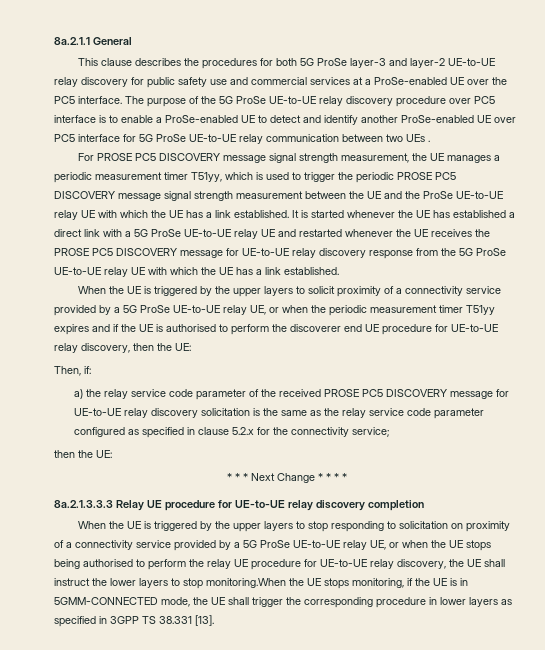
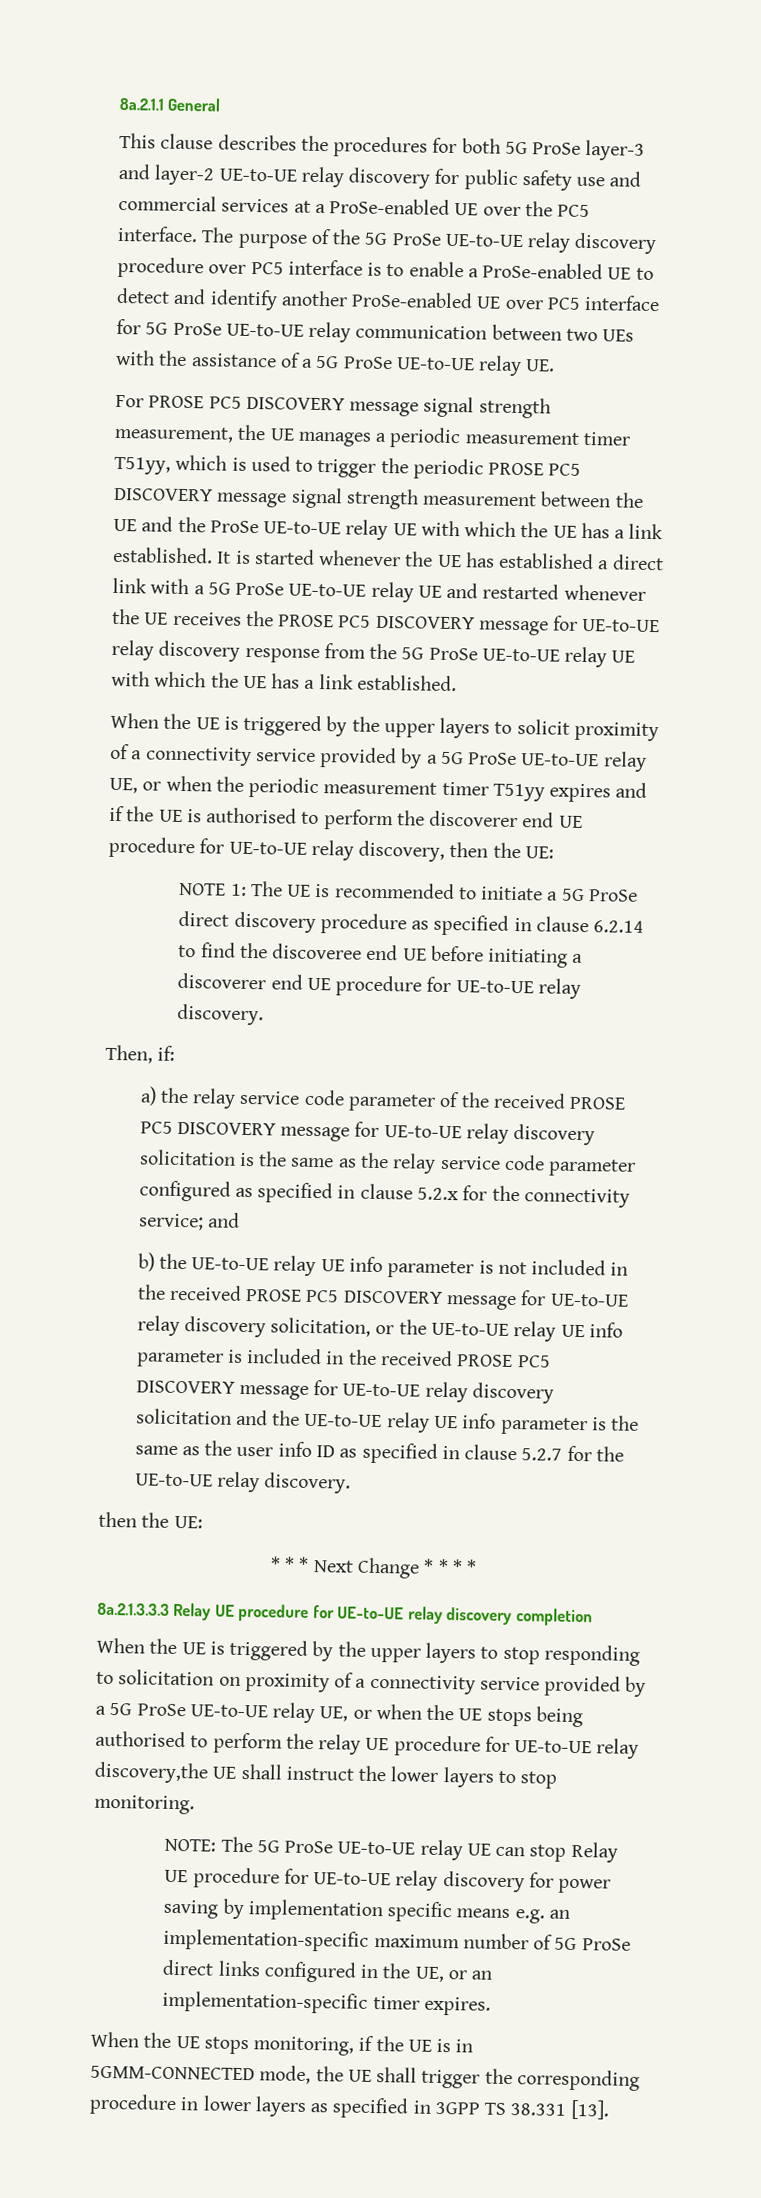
[428,140,430,142] . -> [115,349,556,377] with the assistance of a 5G ProSe UE-to-UE relay UE.
(191, 347) none -> [179,881,638,902] [178,910,645,936] [178,942,584,968] [177,972,581,999] [177,1003,265,1026] // NOTE 1: The UE is recommended to initiate a 5G ProSe direct discovery procedure as specified in clause 6.2.14 to find the discoveree end UE before initiating a discoverer end UE procedure for UE-to-UE relay discovery.
(389, 432) none -> [207,1212,240,1228] [137,1252,629,1279] [136,1284,629,1311] [136,1315,623,1342] [135,1348,551,1368] [135,1380,554,1404] [135,1408,640,1436] [134,1440,624,1464] [134,1471,352,1494] and // b) the UE-to-UE relay UE info parameter is not included in the received PROSE PC5 DISCOVERY message for UE-to-UE relay discovery solicitation, or the UE-to-UE relay UE info parameter is included in the received PROSE PC5 DISCOVERY message for UE-to-UE relay discovery solicitation and the UE-to-UE relay UE info parameter is the same as the user info ID as specified in clause 5.2.7 for the UE-to-UE relay discovery.
[397,559,464,569] discovery, the -> [94,1761,209,1784] discovery,the
[206,578,286,588] monitoring.When -> [94,1794,195,1815] [164,1836,618,1863] [164,1867,612,1894] [163,1898,570,1924] [163,1928,631,1952] [162,1959,493,1983] [162,1990,491,2016] [90,2031,139,2048] monitoring. // NOTE: The 5G ProSe UE-to-UE relay UE can stop Relay UE procedure for UE-to-UE relay discovery for power saving by implementation specific means e.g. an implementation-specific maximum number of 5G ProSe direct links configured in the UE, or an implementation-specific timer expires. // When

